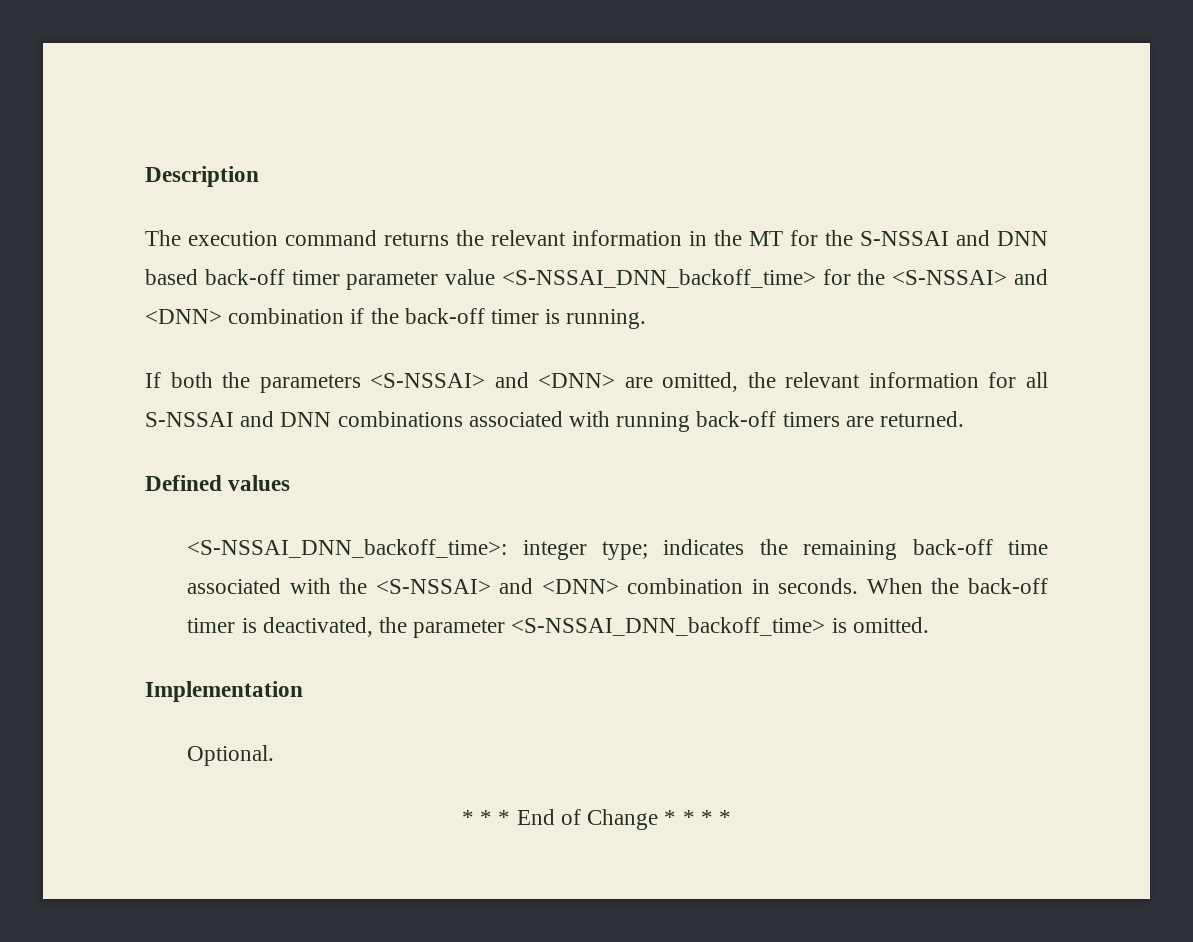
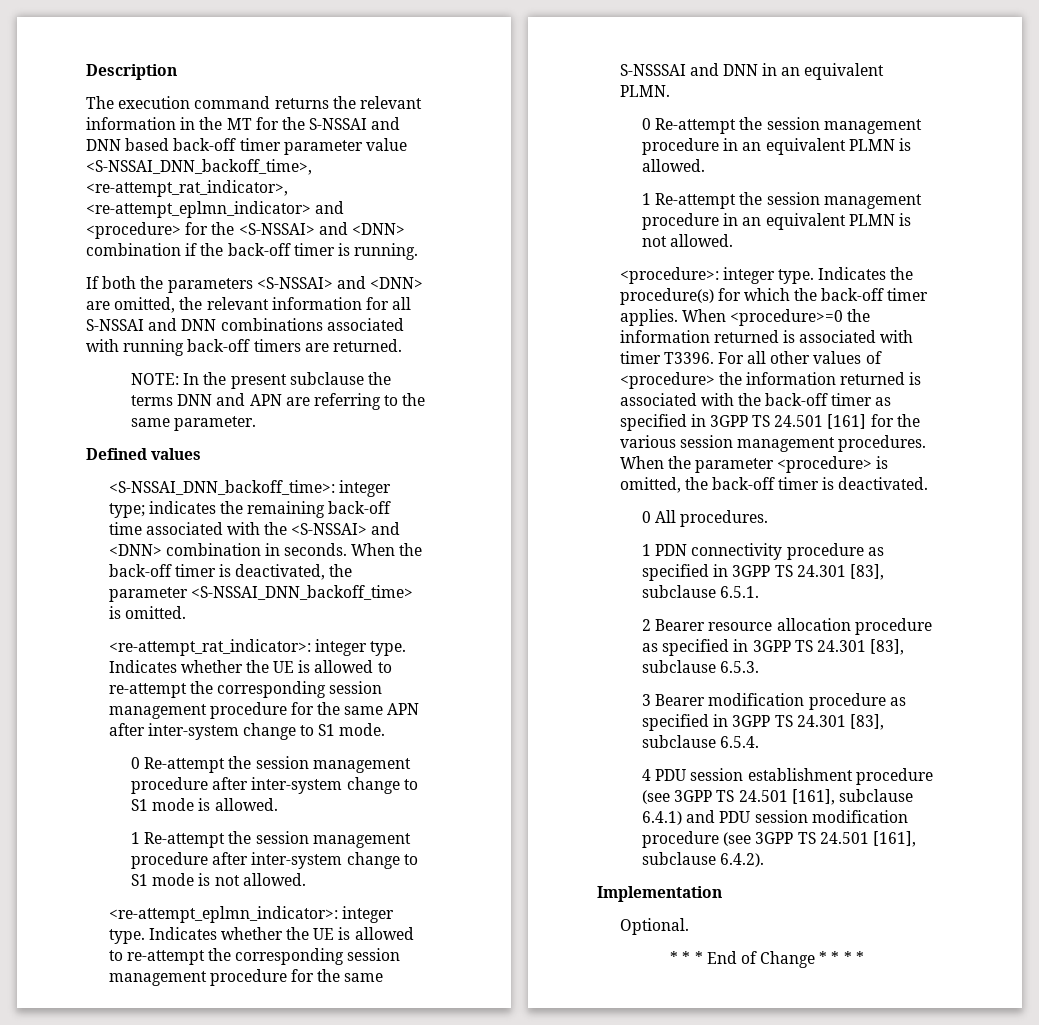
[501,269,816,288] <S-NSSAI_DNN_backoff_time> -> [86,159,312,175] [86,180,288,197] [86,201,345,218] [86,222,181,239] <S-NSSAI_DNN_backoff_time>, <re-attempt_rat_indicator>, <re-attempt_eplmn_indicator> and <procedure>
(965, 419) none -> [131,372,392,389] [131,393,426,410] [131,416,257,431] // NOTE: In the present subclause the terms DNN and APN are referring to the same parameter.
(929, 625) none -> [108,639,406,656] [108,660,392,673] [108,681,383,698] [108,702,420,719] [108,723,386,740] [131,756,411,773] [131,777,418,794] [131,798,278,811] [131,831,411,848] [131,852,418,869] [131,873,306,886] [108,906,394,923] [108,927,414,944] [108,948,401,965] [108,969,384,986] [619,63,885,80] [619,85,670,97] [642,117,922,134] [642,138,912,155] [642,159,706,172] [642,192,922,209] [642,213,912,230] [642,234,734,247] [619,267,914,284] [619,288,929,305] [619,309,871,326] [619,330,914,343] [619,351,882,364] [619,372,922,389] [619,393,892,406] [619,414,920,431] [619,435,927,452] [619,456,889,473] [619,477,929,493] [642,510,769,527] [642,543,884,560] [642,564,885,581] [642,585,760,598] [642,618,932,635] [642,639,905,656] [642,660,760,673] [642,693,906,710] [642,714,885,731] [642,735,760,748] [642,768,933,785] [642,789,914,805] [642,810,908,825] [642,831,917,848] [642,852,765,867] // <re-attempt_rat_indicator>: integer type. Indicates whether the UE is allowed to re-attempt the corresponding session management procedure for the same APN after inter-system change to S1 mode. // 0 Re-attempt the session management procedure after inter-system change to S1 mode is allowed. // 1 Re-attempt the session management procedure after inter-system change to S1 mode is not allowed. // <re-attempt_eplmn_indicator>: integer type. Indicates whether the UE is allowed to re-attempt the corresponding session management procedure for the same S-NSSSAI and DNN in an equivalent PLMN. // 0 Re-attempt the session management procedure in an equivalent PLMN is allowed. // 1 Re-attempt the session management procedure in an equivalent PLMN is not allowed. // <procedure>: integer type. Indicates the procedure(s) for which the back-off timer applies. When <procedure>=0 the information returned is associated with timer T3396. For all other values of <procedure> the information returned is associated with the back-off timer as specified in 3GPP TS 24.501 [161] for the various session management procedures. When the parameter <procedure> is omitted, the back-off timer is deactivated. // 0 All procedures. // 1 PDN connectivity procedure as specified in 3GPP TS 24.301 [83], subclause 6.5.1. // 2 Bearer resource allocation procedure as specified in 3GPP TS 24.301 [83], subclause 6.5.3. // 3 Bearer modification procedure as specified in 3GPP TS 24.301 [83], subclause 6.5.4. // 4 PDU session establishment procedure (see 3GPP TS 24.501 [161], subclause 6.4.1) and PDU session modification procedure (see 3GPP TS 24.501 [161], subclause 6.4.2).

